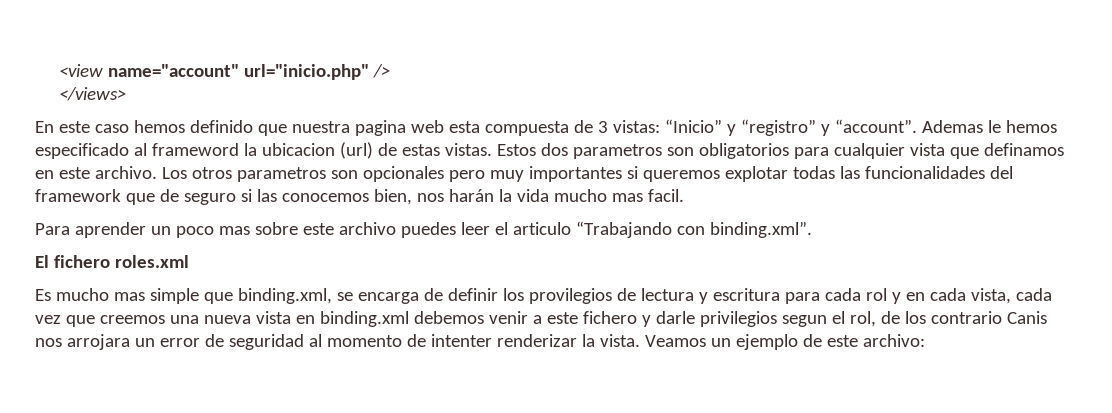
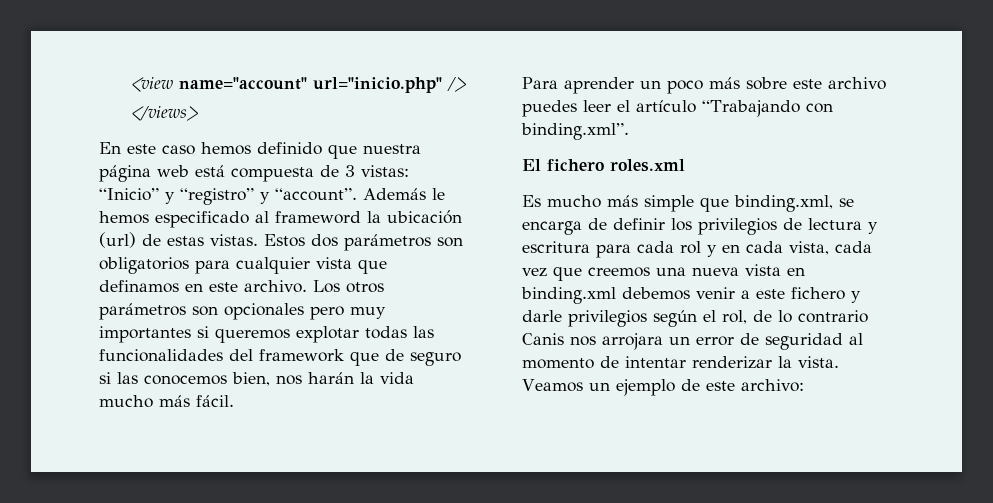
[354,120,480,136] pagina web esta -> [99,165,225,182] página web está
[921,120,983,133] Ademas -> [363,188,426,200] Además
[261,143,335,156] ubicacion -> [387,210,462,224] ubicación
[572,144,662,159] parametros -> [344,234,431,251] parámetros
[236,167,326,182] parametros -> [99,303,186,320] parámetros
[611,189,684,202] mas facil. -> [159,395,234,407] más fácil.
[218,226,250,235] mas -> [709,77,740,89] más
[512,222,571,235] articulo -> [636,100,696,113] artículo
[113,292,145,301] mas -> [607,195,638,207] más
[528,288,612,304] provilegios -> [698,218,777,235] privilegios
[781,315,827,327] segun -> [653,310,697,327] según
[904,311,926,324] los -> [778,310,792,323] lo
[430,334,492,347] intenter -> [625,356,686,368] intentar

